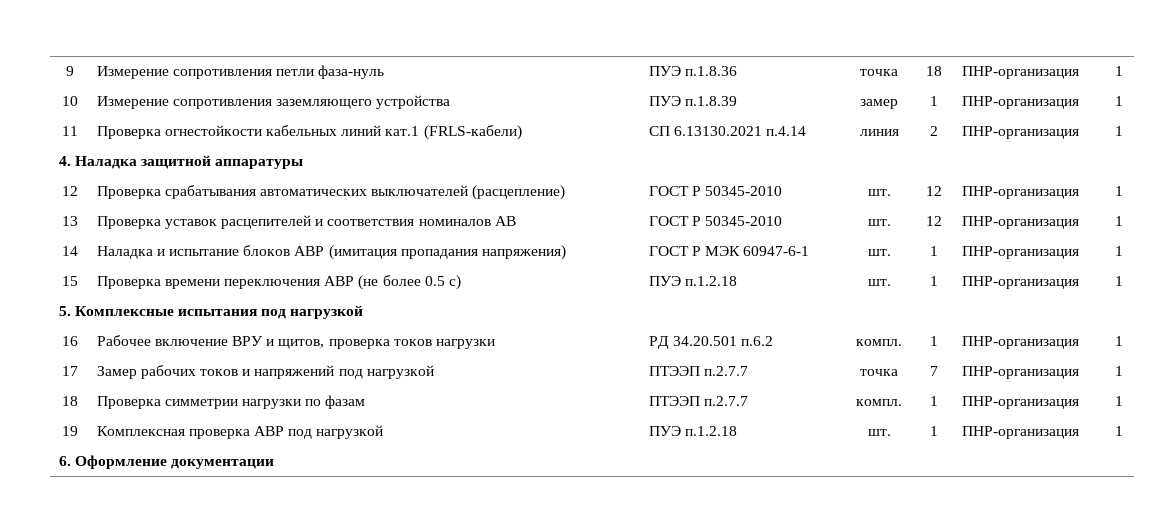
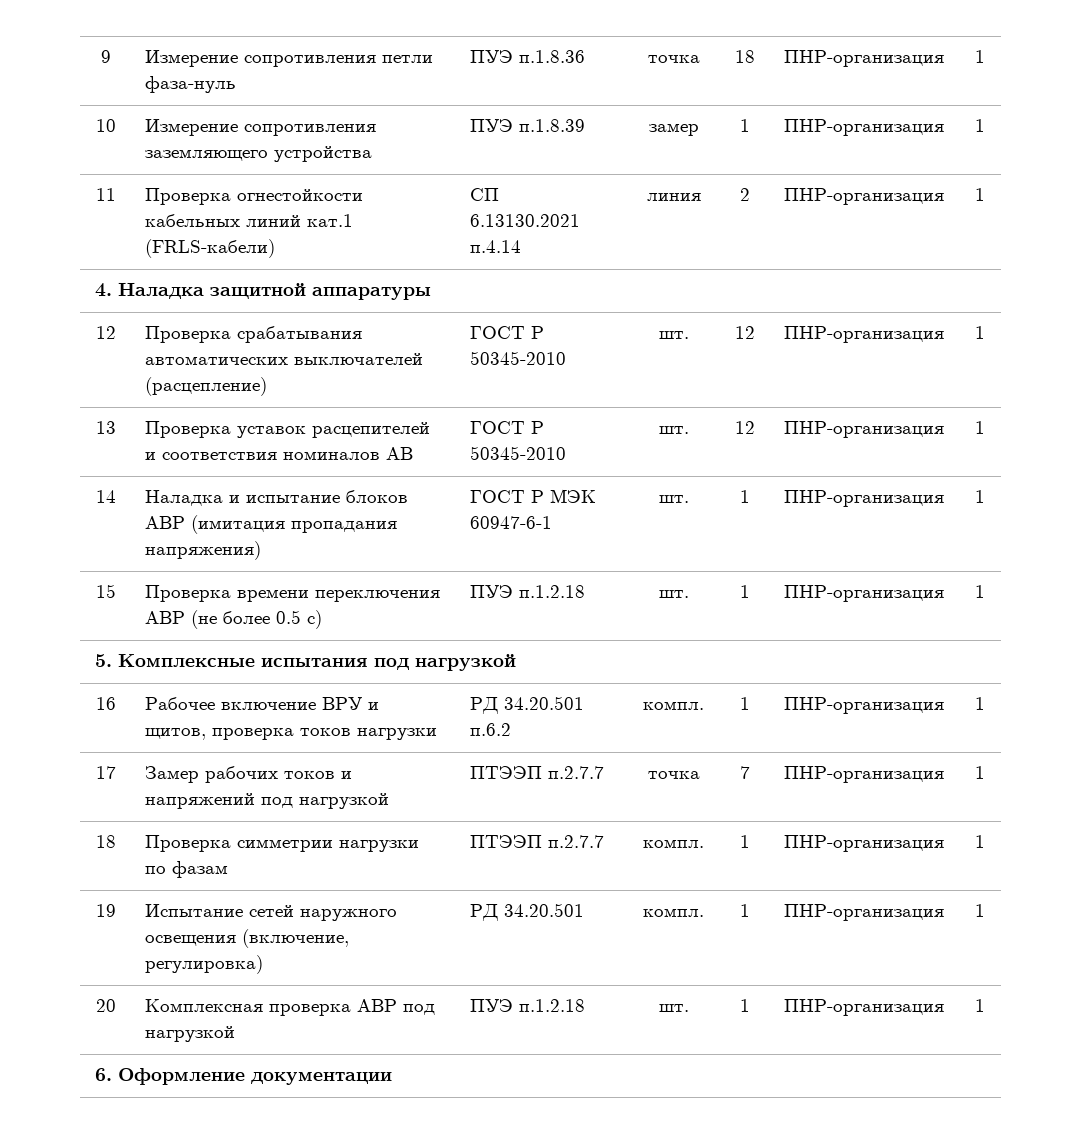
(78, 431) none -> [144,904,397,921] [144,929,349,948] [144,955,263,974] [469,903,584,921] [643,908,704,917] [739,904,750,917] [783,904,944,921] [975,904,985,917] [95,999,116,1012] | Испытание сетей наружного освещения (включение, регулировка) | РД 34.20.501 | компл. | 1 | ПНР-организация | 1 // 20

